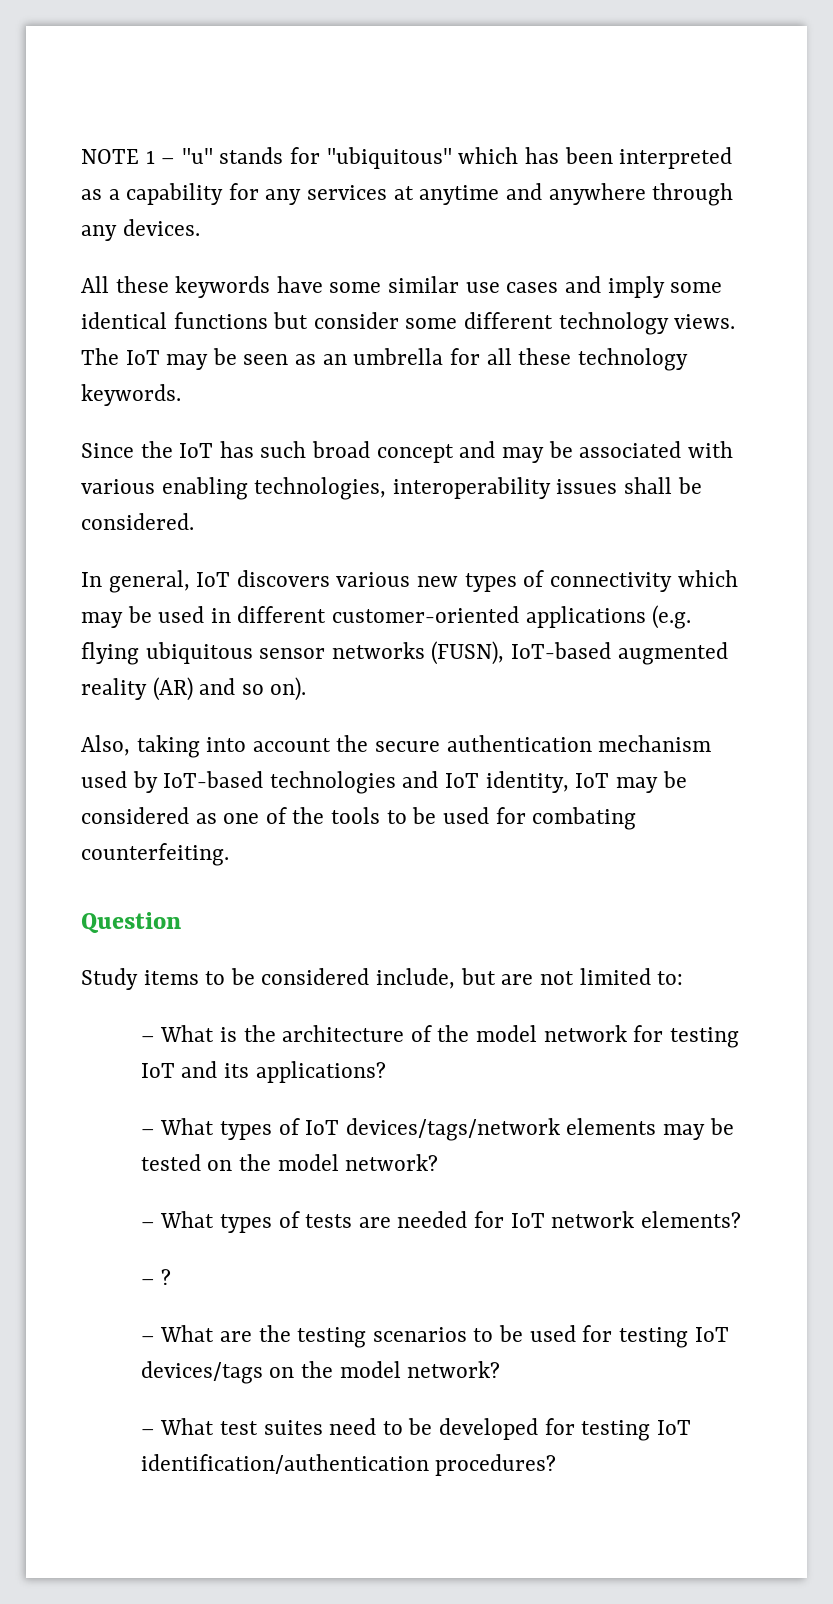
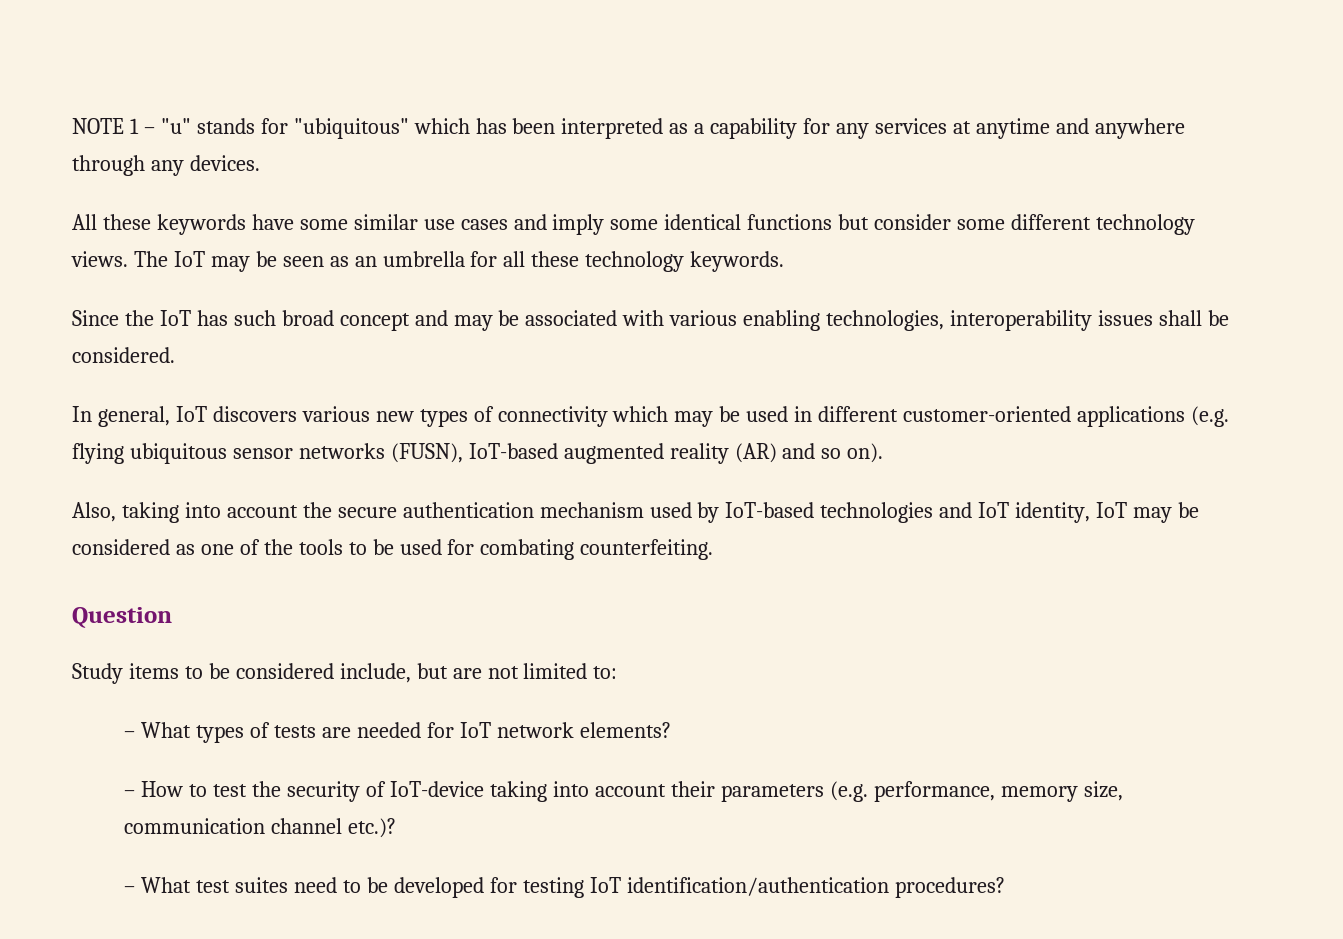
[140,1025,739,1048] [140,1061,386,1083] [140,1118,734,1141] [140,1154,439,1171] // – What is the architecture of the model network for testing IoT and its applications? // – What types of IoT devices/tags/network elements may be tested on the model network? -> (618, 672) none
[161,1269,172,1285] [140,1325,729,1348] [140,1361,501,1384] ? // – What are the testing scenarios to be used for testing IoT devices/tags on the model network? -> [141,781,1123,802] [124,818,397,838] How to test the security of IoT-device taking into account their parameters (e.g. performance, memory size, communication channel etc.)?

